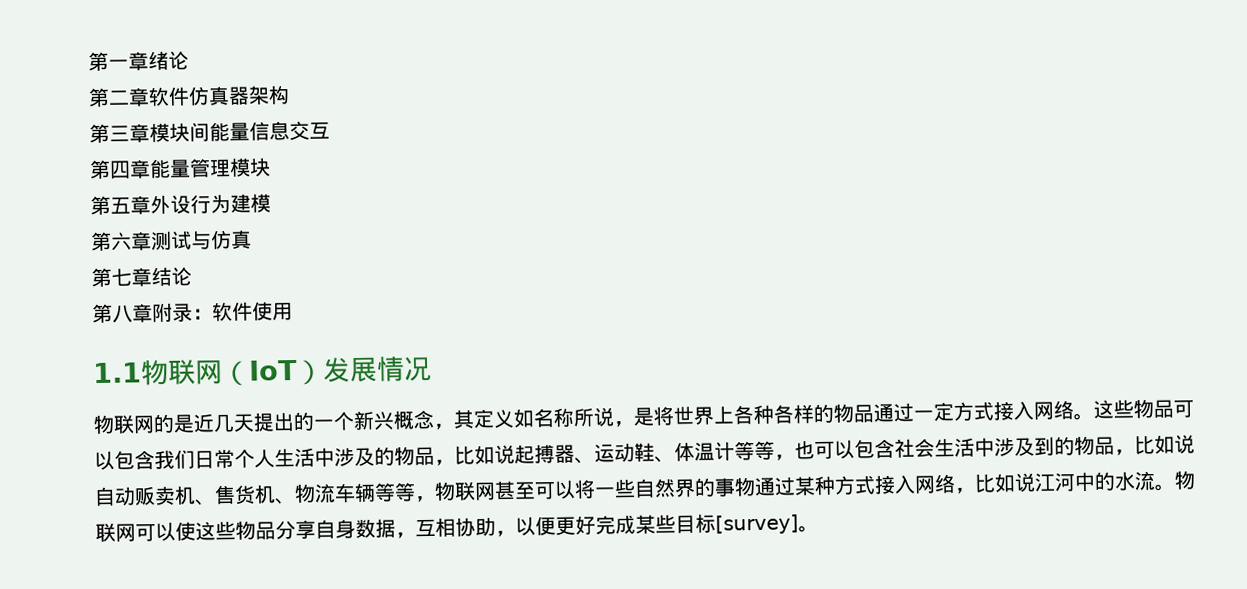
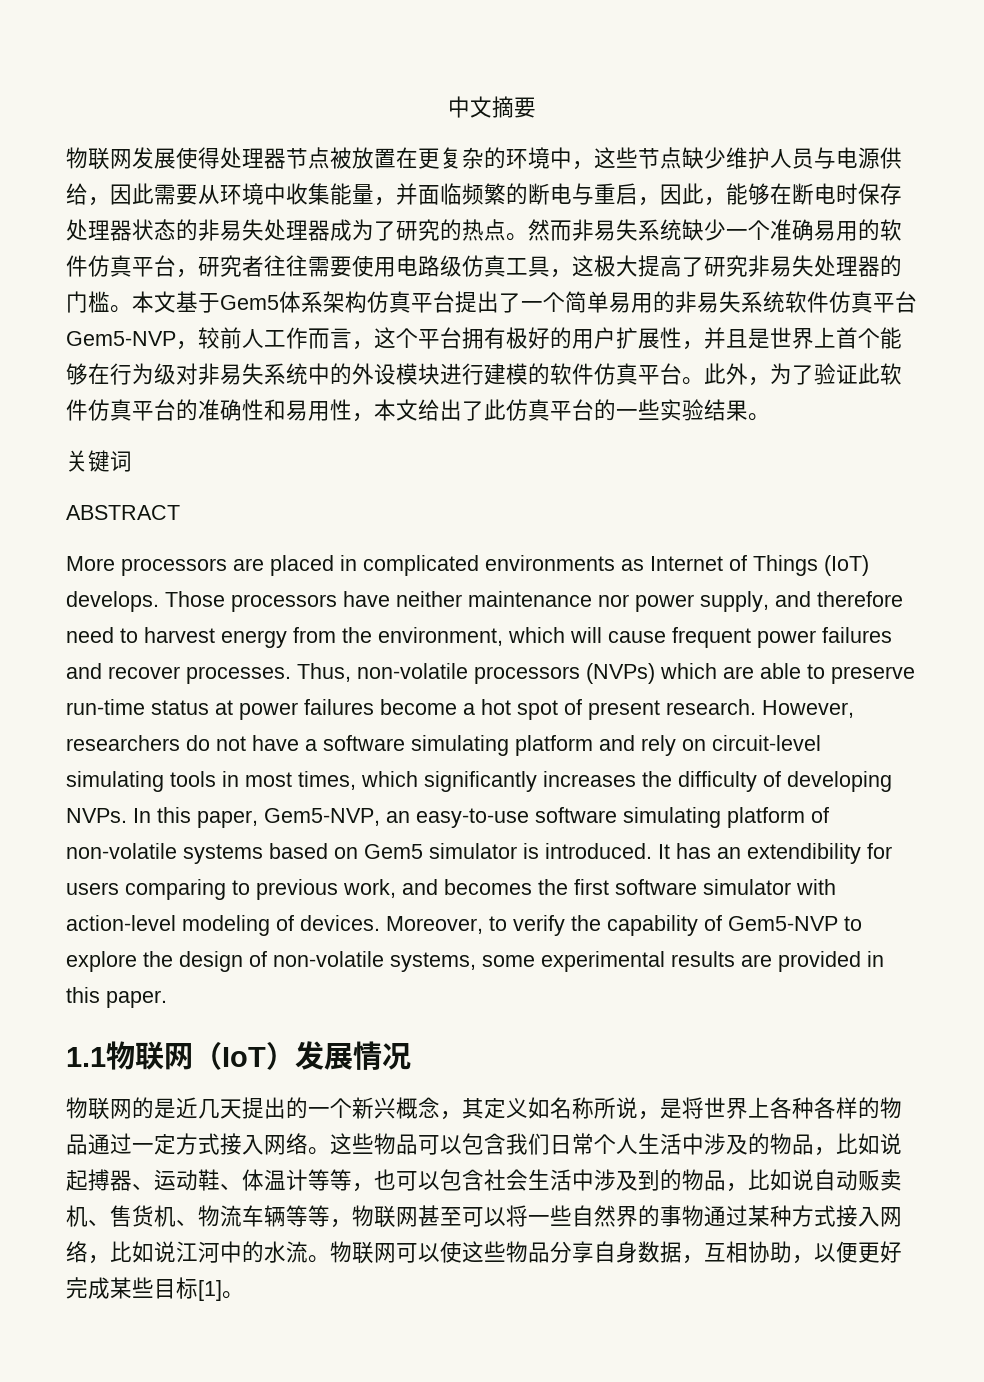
[88,50,189,72] [88,85,290,108] [89,120,330,144] [89,157,271,180] [90,193,271,216] [90,229,252,252] [91,266,192,288] [92,301,293,324] 第一章绪论 // 第二章软件仿真器架构 // 第三章模块间能量信息交互 // 第四章能量管理模块 // 第五章外设行为建模 // 第六章测试与仿真 // 第七章结论 // 第八章附录：软件使用 -> [448,96,536,118] [66,147,902,170] [66,183,902,206] [66,219,902,241] [66,255,902,278] [66,291,917,313] [66,327,902,350] [66,363,902,386] [66,399,770,422] [66,450,132,472] [66,505,180,520] [66,555,869,576] [66,591,903,612] [66,627,892,648] [66,663,915,684] [66,699,854,720] [66,735,821,756] [66,771,892,792] [66,807,829,828] [66,843,892,864] [66,879,836,900] [66,915,862,936] [66,951,884,972] [66,987,167,1008] 中文摘要 // 物联网发展使得处理器节点被放置在更复杂的环境中，这些节点缺少维护人员与电源供给，因此需要从环境中收集能量，并面临频繁的断电与重启，因此，能够在断电时保存处理器状态的非易失处理器成为了研究的热点。然而非易失系统缺少一个准确易用的软件仿真平台，研究者往往需要使用电路级仿真工具，这极大提高了研究非易失处理器的门槛。本文基于Gem5体系架构仿真平台提出了一个简单易用的非易失系统软件仿真平台Gem5-NVP，较前人工作而言，这个平台拥有极好的用户扩展性，并且是世界上首个能够在行为级对非易失系统中的外设模块进行建模的软件仿真平台。此外，为了验证此软件仿真平台的准确性和易用性，本文给出了此仿真平台的一些实验结果。 // 关键词 // ABSTRACT // More processors are placed in complicated environments as Internet of Things (IoT) develops. Those processors have neither maintenance nor power supply, and therefore need to harvest energy from the environment, which will cause frequent power failures and recover processes. Thus, non-volatile processors (NVPs) which are able to preserve run-time status at power failures become a hot spot of present research. However, researchers do not have a software simulating platform and rely on circuit-level simulating tools in most times, which significantly increases the difficulty of developing NVPs. In this paper, Gem5-NVP, an easy-to-use software simulating platform of non-volatile systems based on Gem5 simulator is introduced. It has an extendibility for users comparing to previous work, and becomes the first software simulator with action-level modeling of devices. Moreover, to verify the capability of Gem5-NVP to explore the design of non-volatile systems, some experimental results are provided in this paper.
[715,514,799,535] [survey] -> [198,1280,222,1301] [1]

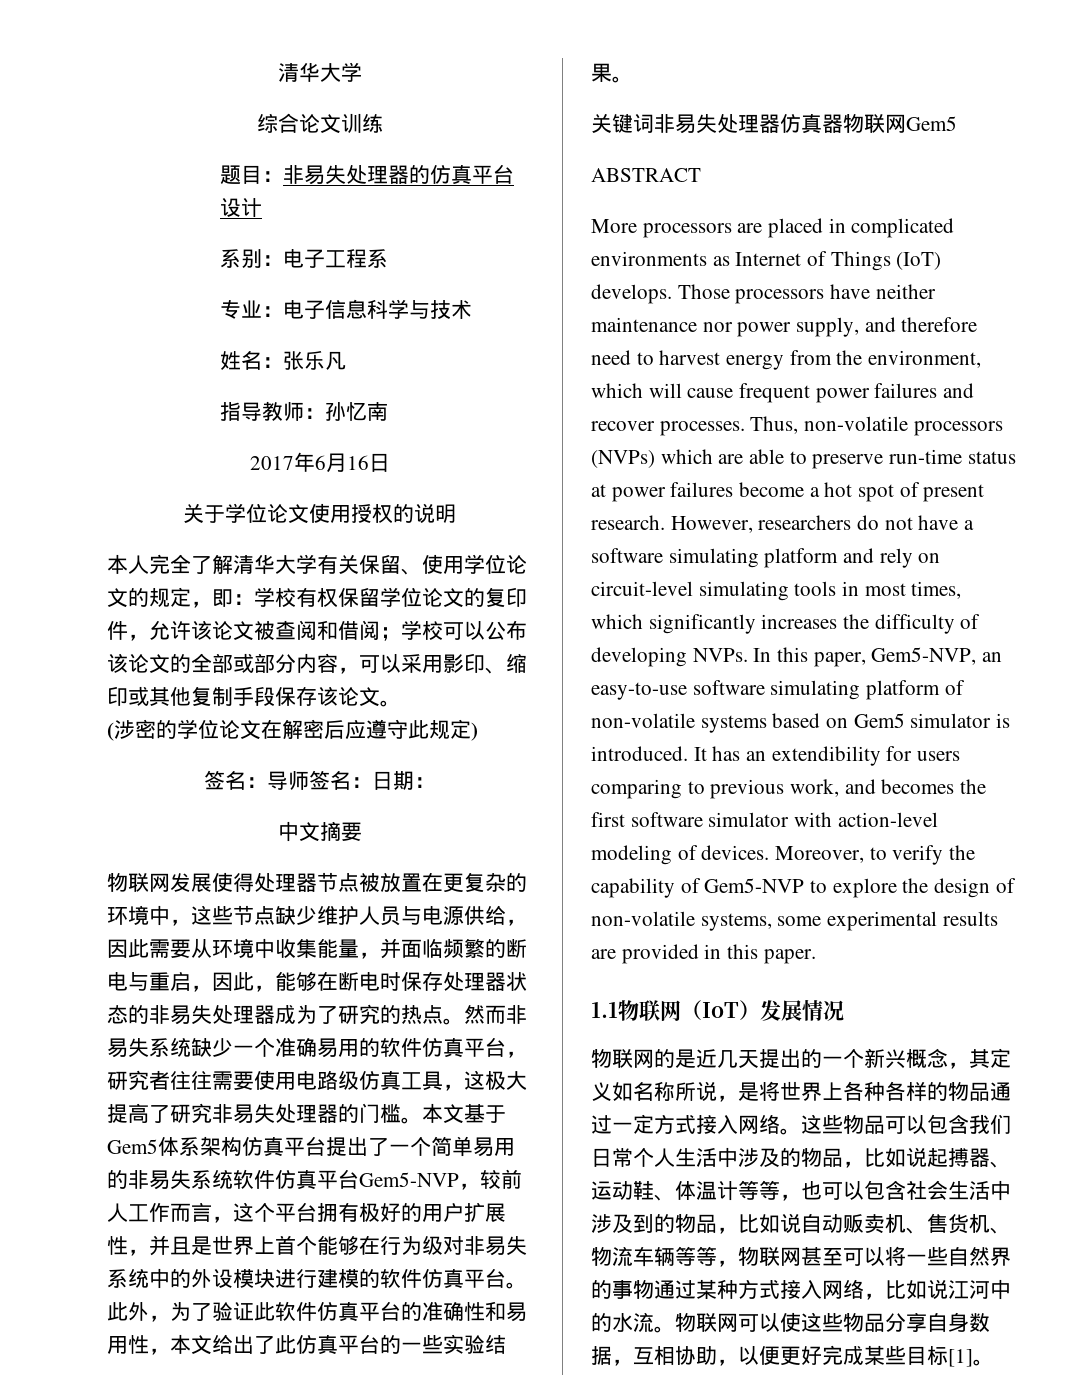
(448, 107) none -> [277,62,362,82] [256,113,383,134] [219,164,514,185] [219,198,262,218] [219,249,388,268] [219,299,472,319] [219,351,346,370] [219,401,388,421] [249,452,390,472] [183,503,456,524] [107,554,527,575] [107,587,527,608] [107,620,527,641] [107,653,527,674] [107,686,401,707] [107,719,478,741] [204,770,435,790] 清华大学 // 综合论文训练 // 题目：非易失处理器的仿真平台设计 // 系别：电子工程系 // 专业：电子信息科学与技术 // 姓名：张乐凡 // 指导教师：孙忆南 // 2017年6月16日 // 关于学位论文使用授权的说明 // 本人完全了解清华大学有关保留、使用学位论文的规定，即：学校有权保留学位论文的复印件，允许该论文被查阅和借阅；学校可以公布该论文的全部或部分内容，可以采用影印、缩印或其他复制手段保存该论文。 // (涉密的学位论文在解密后应遵守此规定) // 签名：导师签名：日期： //
(132, 461) none -> [654,113,957,134] 非易失处理器仿真器物联网Gem5

